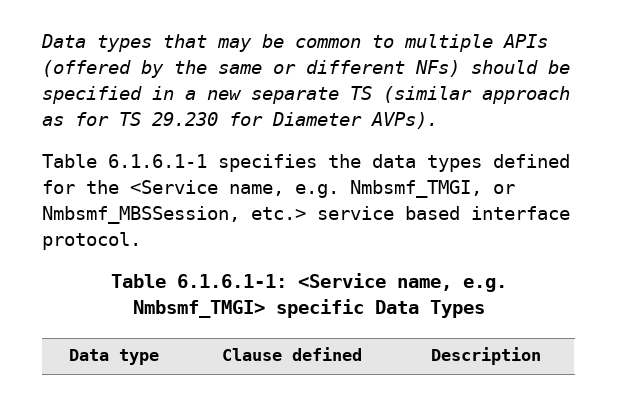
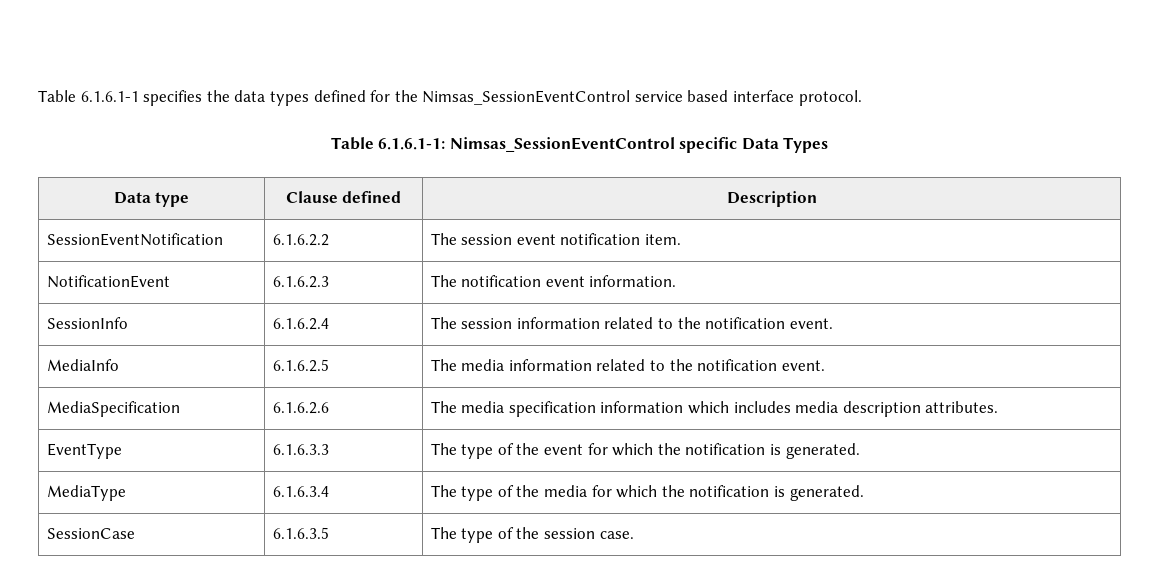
[41,34,548,52] [42,60,570,78] [42,86,570,104] [42,112,438,129] Data types that may be common to multiple APIs (offered by the same or different NFs) should be specified in a new separate TS (similar approach as for TS 29.230 for Diameter AVPs). // -> (38, 96) none
[130,180,515,198] [42,206,306,224] <Service name, e.g. Nmbsmf_TMGI, or Nmbsmf_MBSSession, etc.> -> [422,90,631,105] Nimsas_SessionEventControl
[297,273,507,292] [132,300,265,318] <Service name, e.g. Nmbsmf_TMGI> -> [449,137,675,152] Nimsas_SessionEventControl
(541, 356) none -> [46,233,223,246] [272,234,329,246] [430,233,681,245] [46,275,170,288] [272,276,329,288] [430,275,677,287] [46,317,128,329] [272,318,329,330] [430,317,833,329] [46,359,119,371] [272,359,329,372] [430,359,825,371] [46,401,180,417] [272,402,329,414] [430,401,999,417] [46,443,122,459] [272,444,329,455] [430,443,860,459] [46,485,126,501] [272,486,329,497] [430,485,864,501] [46,528,135,539] [272,527,329,539] [430,527,634,543] // SessionEventNotification | 6.1.6.2.2 | The session event notification item. // NotificationEvent | 6.1.6.2.3 | The notification event information. // SessionInfo | 6.1.6.2.4 | The session information related to the notification event. // MediaInfo | 6.1.6.2.5 | The media information related to the notification event. // MediaSpecification | 6.1.6.2.6 | The media specification information which includes media description attributes. // EventType | 6.1.6.3.3 | The type of the event for which the notification is generated. // MediaType | 6.1.6.3.4 | The type of the media for which the notification is generated. // SessionCase | 6.1.6.3.5 | The type of the session case.

